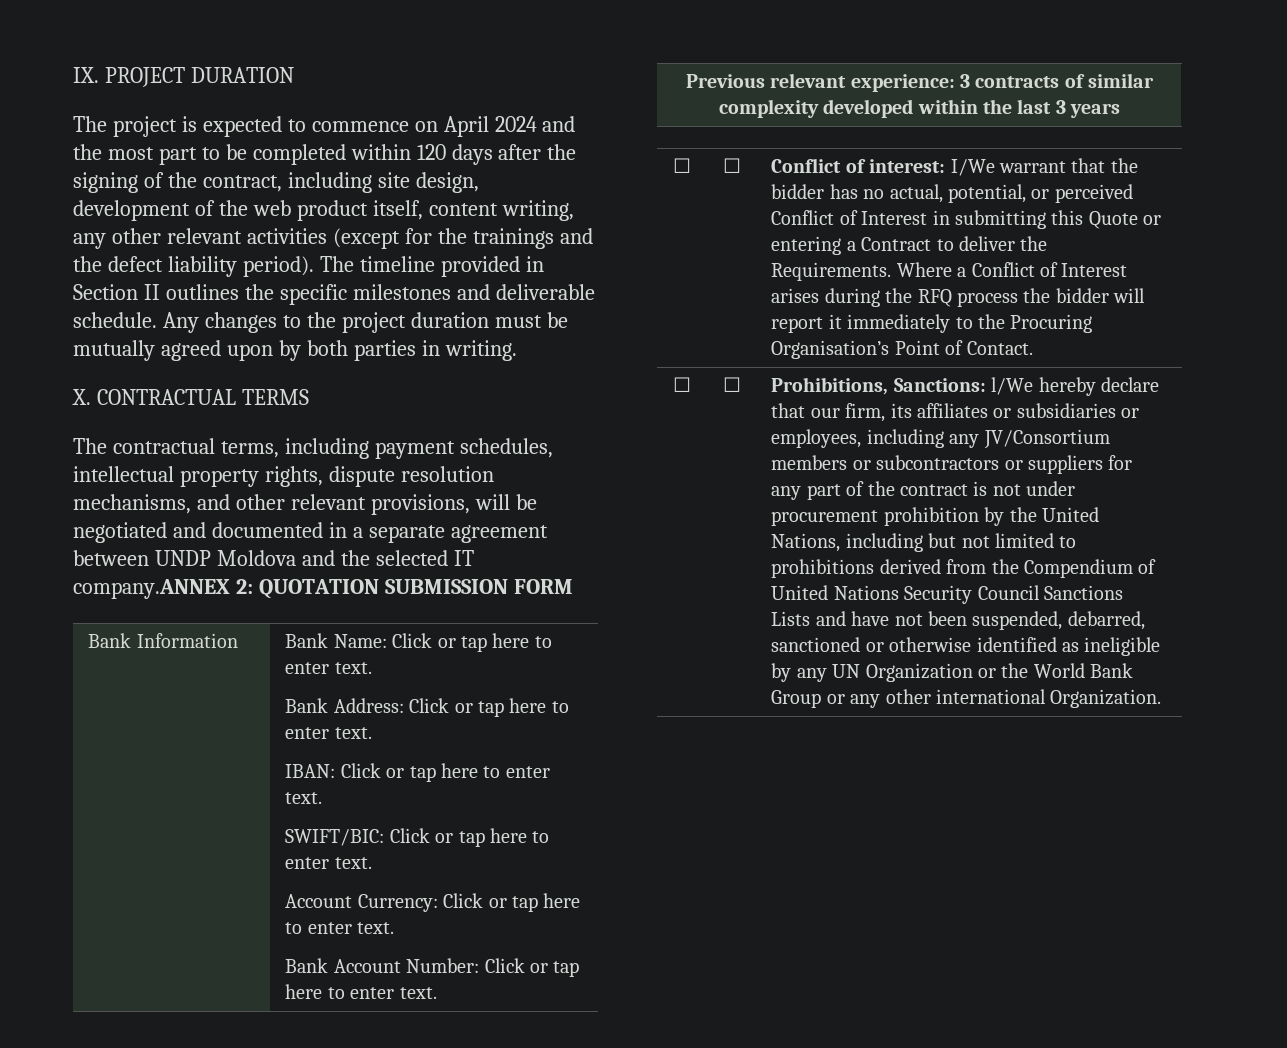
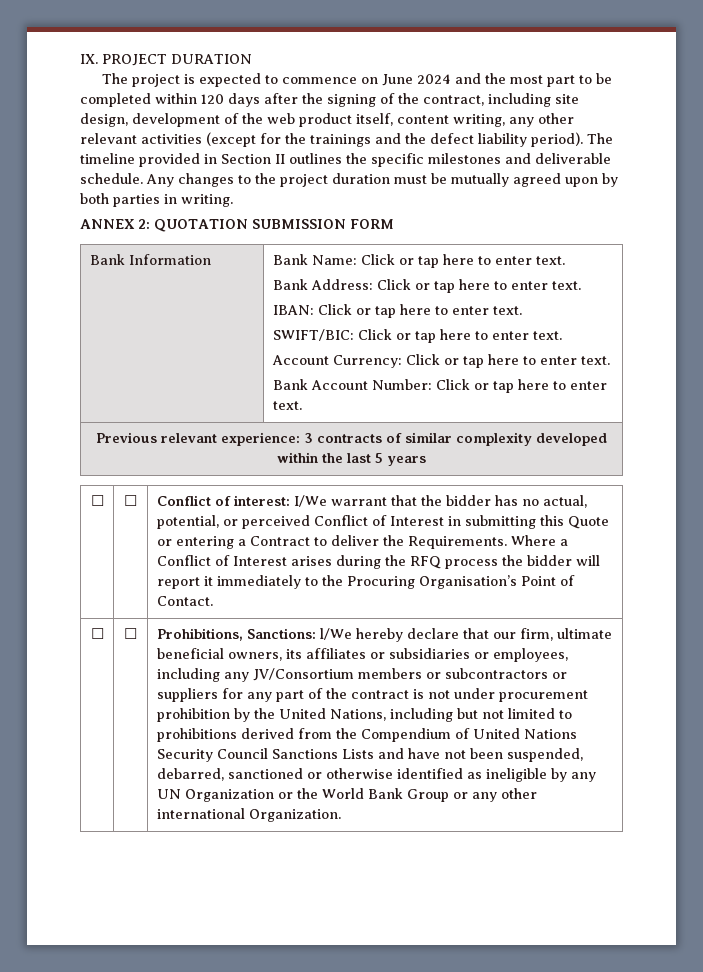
[443,116,489,137] April -> [382,74,414,86] June
[72,389,309,405] [73,438,553,459] [73,466,494,487] [73,494,537,515] [73,522,548,543] [73,550,474,566] [73,579,230,599] X. CONTRACTUAL TERMS // The contractual terms, including payment schedules, intellectual property rights, dispute resolution mechanisms, and other relevant provisions, will be negotiated and documented in a separate agreement between UNDP Moldova and the selected IT company.ANNEX -> [80,219,135,229] ANNEX
[1055,100,1066,114] 3 -> [375,453,383,463] 5
(886, 412) none -> [556,628,612,639] [156,648,282,661] ultimate beneficial owners,

